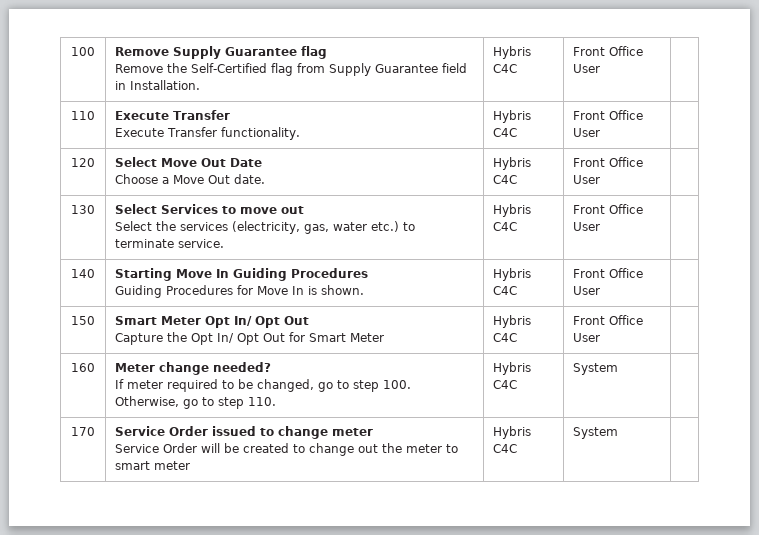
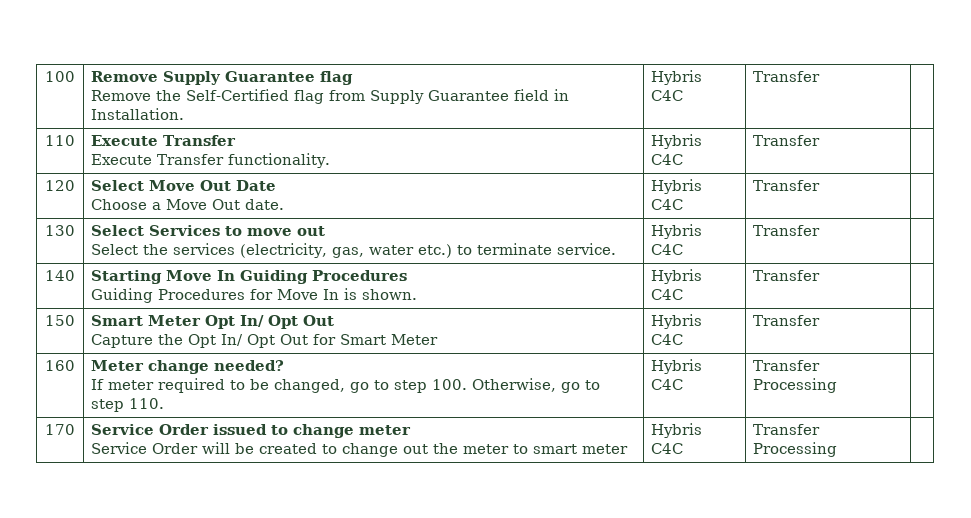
[573,46,644,56] [573,64,601,73] Front Office User -> [753,71,821,82] Transfer
[573,110,644,120] [573,128,601,137] Front Office User -> [753,135,821,146] Transfer
[573,157,644,167] [573,175,601,184] Front Office User -> [753,180,821,191] Transfer
[573,204,644,214] [573,222,601,231] Front Office User -> [753,225,821,236] Transfer
[573,268,644,278] [573,286,601,295] Front Office User -> [753,270,821,281] Transfer
[573,315,644,325] [573,333,601,342] Front Office User -> [753,315,821,326] Transfer
[573,363,619,375] System -> [753,360,821,371] [753,378,838,393] Transfer Processing
[573,427,619,439] System -> [753,424,821,435] [753,442,838,457] Transfer Processing

